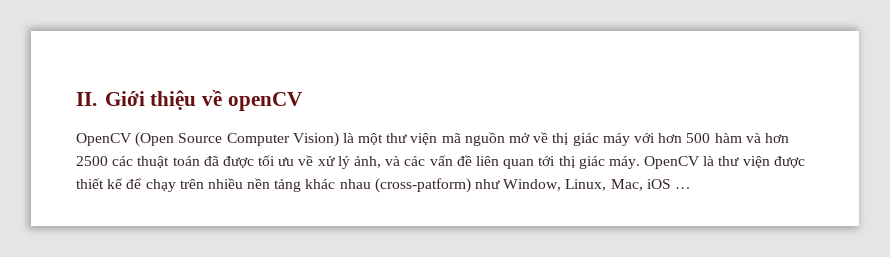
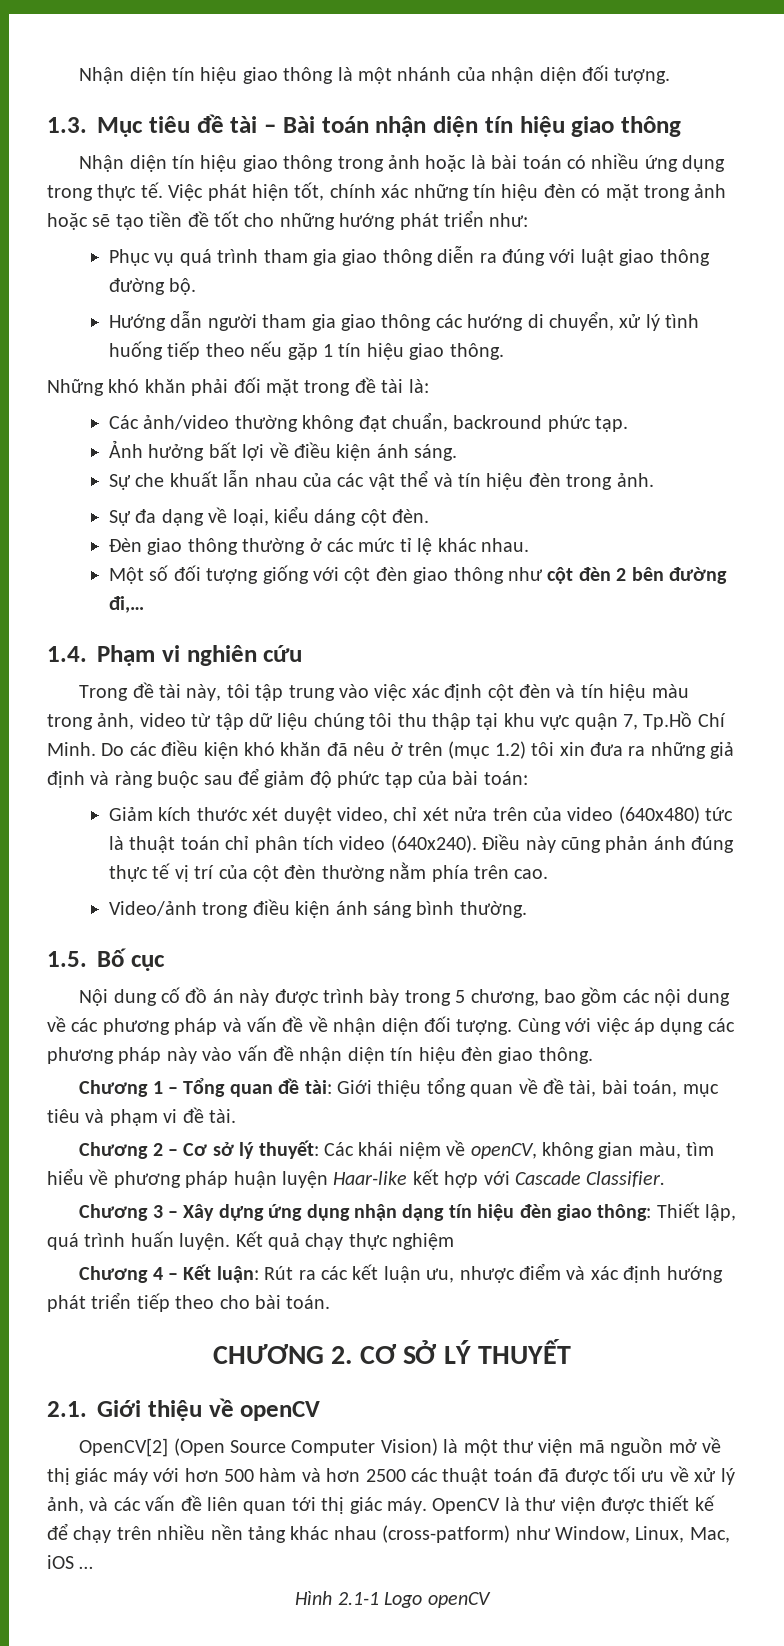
[76,92,97,106] II. -> [79,65,671,84] [47,114,681,137] [79,153,726,172] [47,182,727,201] [47,210,529,230] [108,246,710,266] [108,278,197,295] [108,311,700,331] [108,341,504,360] [47,377,429,396] [108,412,629,432] [108,440,458,461] [108,470,654,490] [108,506,430,526] [108,538,529,555] [108,565,727,584] [108,596,144,613] [47,645,303,666] [79,682,689,701] [47,711,726,730] [47,740,735,759] [47,768,528,788] [108,806,734,824] [108,834,735,853] [108,862,549,882] [108,899,527,918] [47,948,165,971] [79,987,730,1006] [47,1016,735,1035] [47,1045,593,1064] [79,1077,719,1097] [47,1107,236,1126] [79,1140,715,1159] [47,1168,666,1188] [79,1202,737,1221] [47,1231,455,1250] [79,1263,723,1283] [47,1292,331,1312] [212,1339,572,1364] [47,1401,87,1417] Nhận diện tín hiệu giao thông là một nhánh của nhận diện đối tượng. // 1.3. Mục tiêu đề tài – Bài toán nhận diện tín hiệu giao thông // Nhận diện tín hiệu giao thông trong ảnh hoặc là bài toán có nhiều ứng dụng trong thực tế. Việc phát hiện tốt, chính xác những tín hiệu đèn có mặt trong ảnh hoặc sẽ tạo tiền đề tốt cho những hướng phát triển như: // Phục vụ quá trình tham gia giao thông diễn ra đúng với luật giao thông đường bộ. // Hướng dẫn người tham gia giao thông các hướng di chuyển, xử lý tình huống tiếp theo nếu gặp 1 tín hiệu giao thông. // Những khó khăn phải đối mặt trong đề tài là: // Các ảnh/video thường không đạt chuẩn, backround phức tạp. // Ảnh hưởng bất lợi về điều kiện ánh sáng. // Sự che khuất lẫn nhau của các vật thể và tín hiệu đèn trong ảnh. // Sự đa dạng về loại, kiểu dáng cột đèn. // Đèn giao thông thường ở các mức tỉ lệ khác nhau. // Một số đối tượng giống với cột đèn giao thông như cột đèn 2 bên đường đi,… // 1.4. Phạm vi nghiên cứu // Trong đề tài này, tôi tập trung vào việc xác định cột đèn và tín hiệu màu trong ảnh, video từ tập dữ liệu chúng tôi thu thập tại khu vực quận 7, Tp.Hồ Chí Minh. Do các điều kiện khó khăn đã nêu ở trên (mục 1.2) tôi xin đưa ra những giả định và ràng buộc sau để giảm độ phức tạp của bài toán: // Giảm kích thước xét duyệt video, chỉ xét nửa trên của video (640x480) tức là thuật toán chỉ phân tích video (640x240). Điều này cũng phản ánh đúng thực tế vị trí của cột đèn thường nằm phía trên cao. // Video/ảnh trong điều kiện ánh sáng bình thường. // 1.5. Bố cục // Nội dung cố đồ án này được trình bày trong 5 chương, bao gồm các nội dung về các phương pháp và vấn đề về nhận diện đối tượng. Cùng với việc áp dụng các phương pháp này vào vấn đề nhận diện tín hiệu đèn giao thông. // Chương 1 – Tổng quan đề tài: Giới thiệu tổng quan về đề tài, bài toán, mục tiêu và phạm vi đề tài. // Chương 2 – Cơ sở lý thuyết: Các khái niệm về openCV, không gian màu, tìm hiểu về phương pháp huận luyện Haar-like kết hợp với Cascade Classifier. // Chương 3 – Xây dựng ứng dụng nhận dạng tín hiệu đèn giao thông: Thiết lập, quá trình huấn luyện. Kết quả chạy thực nghiệm // Chương 4 – Kết luận: Rút ra các kết luận ưu, nhược điểm và xác định hướng phát triển tiếp theo cho bài toán. // CHƯƠNG 2. CƠ SỞ LÝ THUYẾT // 2.1.
[76,133,132,146] OpenCV -> [79,1438,169,1457] OpenCV[2]
(691, 188) none -> [295,1591,491,1608] // Hình 2.1-1 Logo openCV

